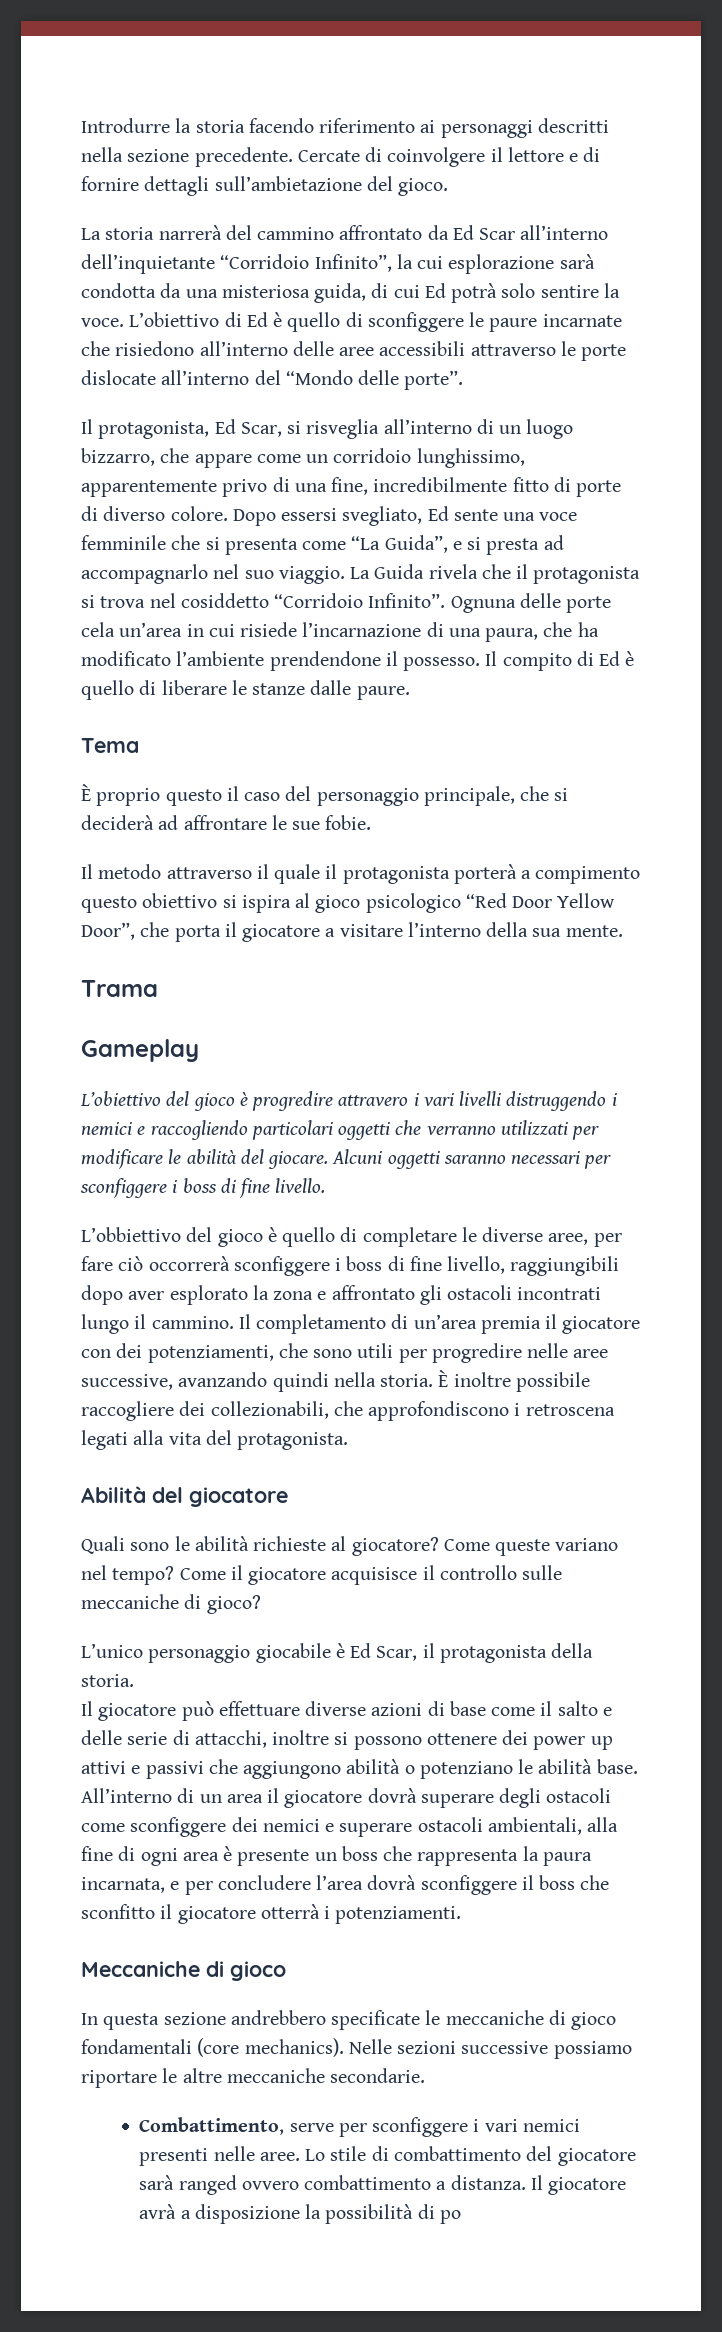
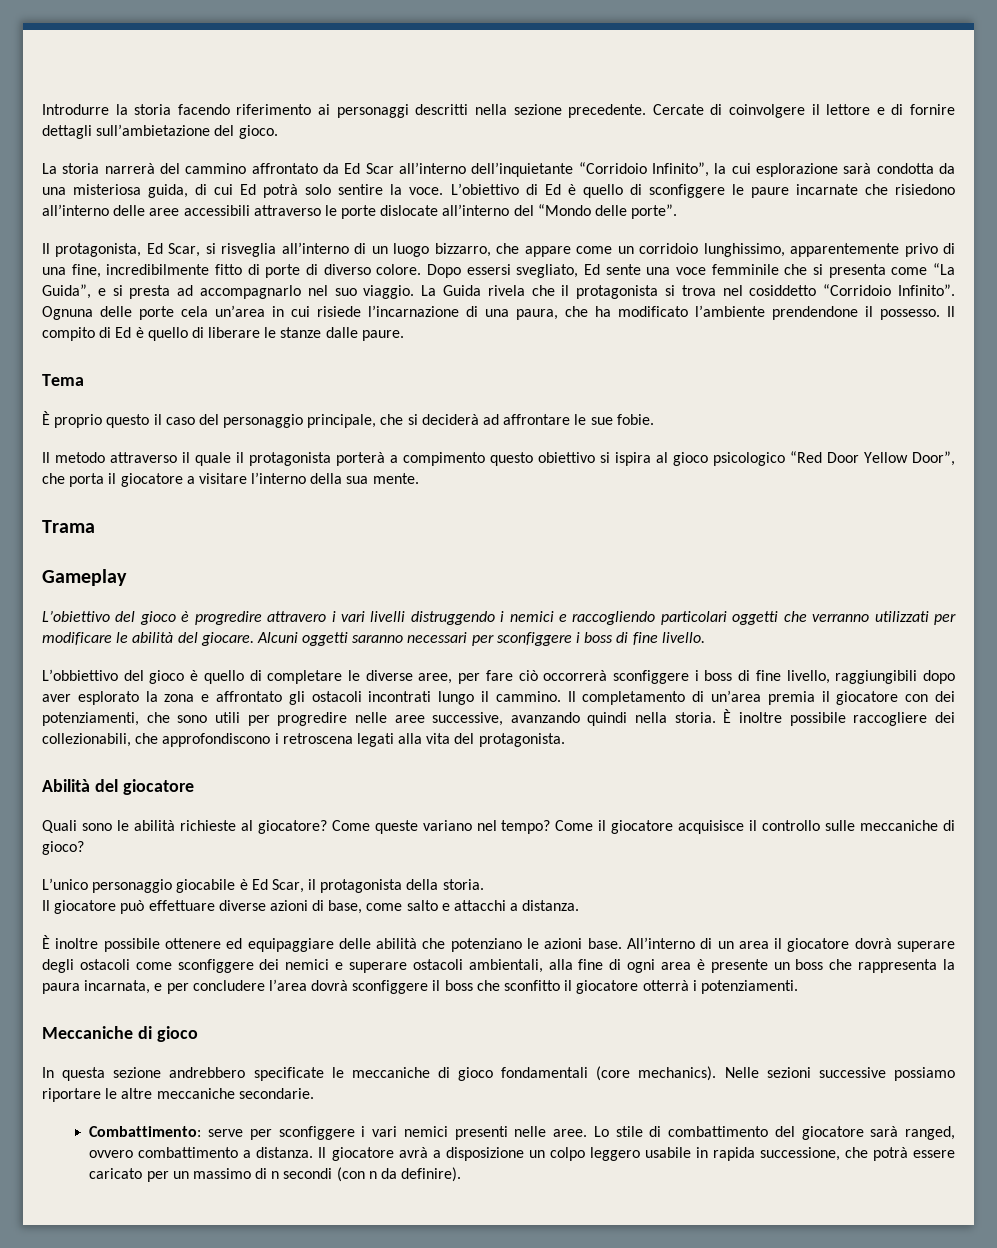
[449,1701,612,1716] [81,1730,613,1750] [81,1759,415,1779] base come il salto e delle serie di attacchi, inoltre si possono ottenere dei power up attivi e passivi che aggiungono abilità o -> [328,900,580,914] [42,935,446,952] base, come salto e attacchi a distanza. // È inoltre possibile ottenere ed equipaggiare delle abilità che
[538,1759,593,1774] abilità -> [544,938,583,949] azioni
[139,2117,285,2135] Combattimento, -> [89,1126,202,1137] Combattimento:
[178,2175,237,2195] ranged -> [905,1126,956,1140] ranged,
[305,2204,461,2224] la possibilità di po -> [528,1147,956,1161] [89,1167,462,1182] un colpo leggero usabile in rapida successione, che potrà essere caricato per un massimo di n secondi (con n da definire).

